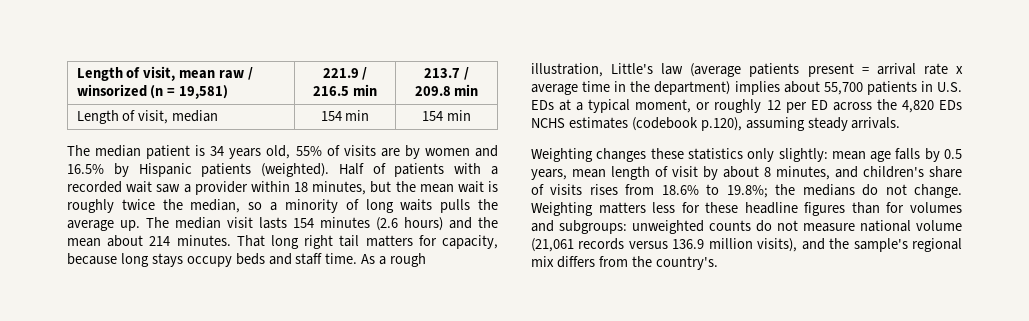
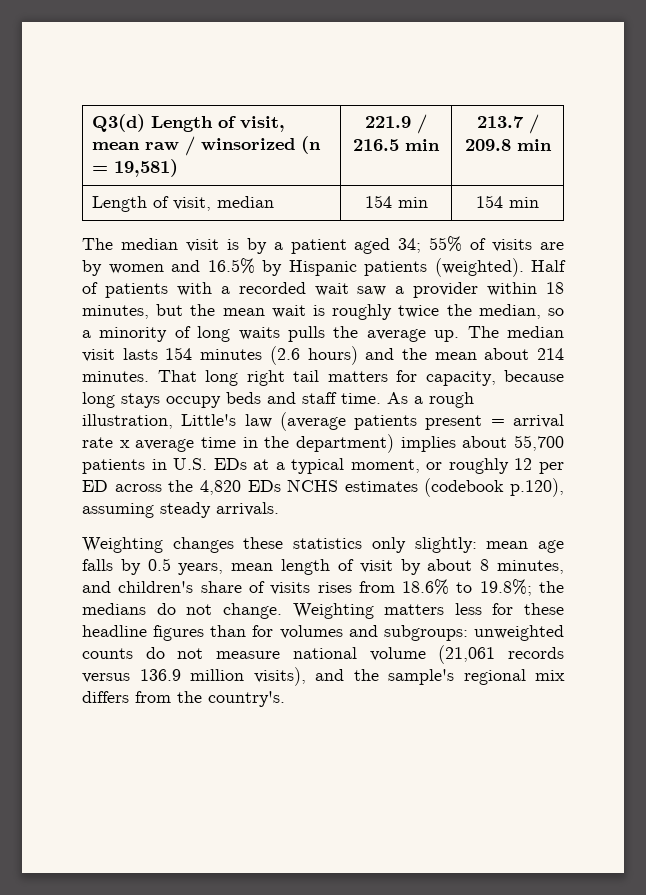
(76, 74) none -> [91,114,145,132] Q3(d)
[146,145,291,159] patient is 34 years old, -> [185,238,422,254] visit is by a patient aged 34;

